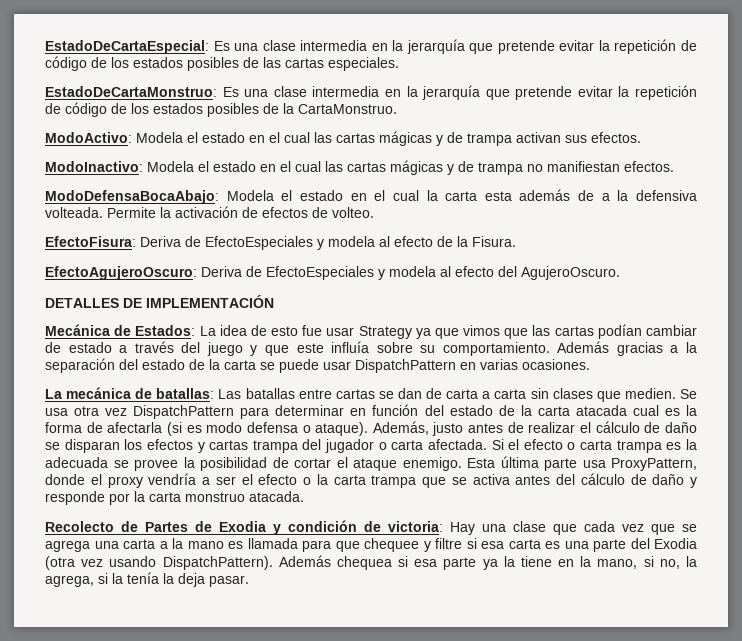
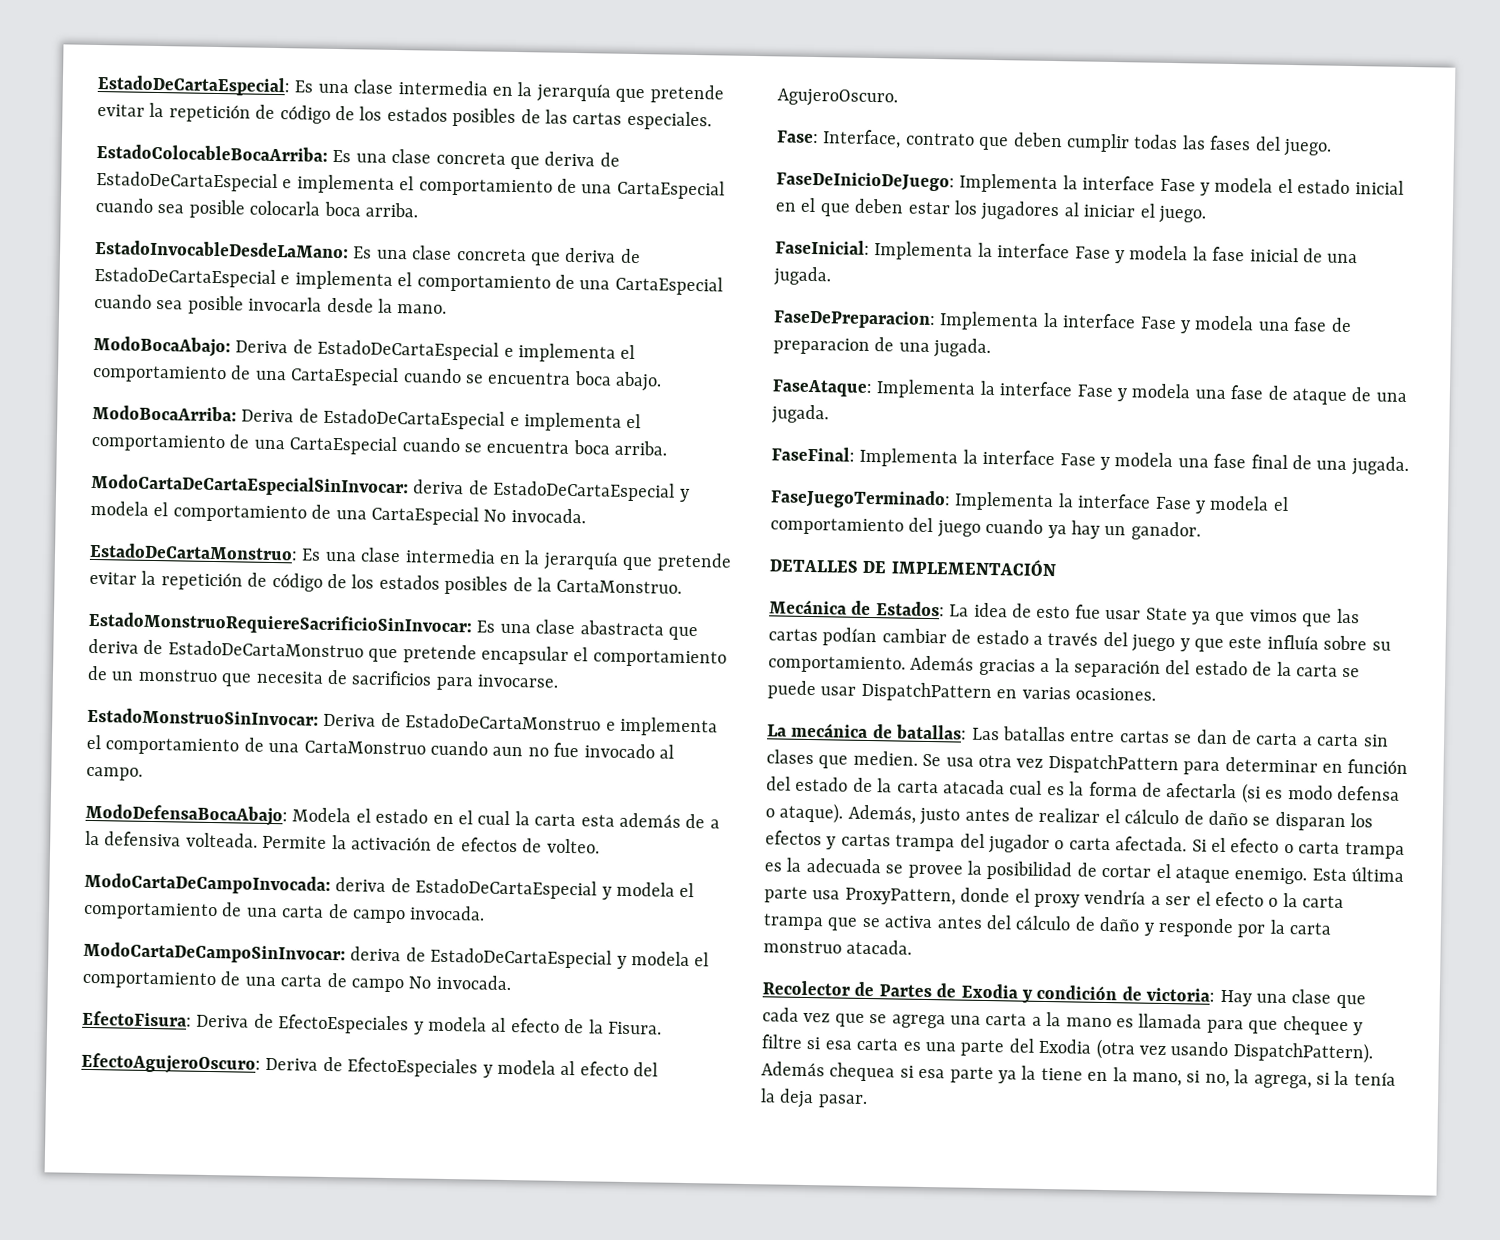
(399, 64) none -> [96,143,620,170] [96,170,725,200] [95,197,418,219] [95,239,641,266] [94,266,723,296] [94,293,448,315] [93,335,636,363] [92,364,663,392] [92,404,642,432] [91,433,668,456] [91,473,690,502] [90,500,586,526] // EstadoColocableBocaArriba: Es una clase concreta que deriva de EstadoDeCartaEspecial e implementa el comportamiento de una CartaEspecial cuando sea posible colocarla boca arriba. // EstadoInvocableDesdeLaMano: Es una clase concreta que deriva de EstadoDeCartaEspecial e implementa el comportamiento de una CartaEspecial cuando sea posible invocarla desde la mano. // ModoBocaAbajo: Deriva de EstadoDeCartaEspecial e implementa el comportamiento de una CartaEspecial cuando se encuentra boca abajo. // ModoBocaArriba: Deriva de EstadoDeCartaEspecial e implementa el comportamiento de una CartaEspecial cuando se encuentra boca arriba. // ModoCartaDeCartaEspecialSinInvocar: deriva de EstadoDeCartaEspecial y modela el comportamiento de una CartaEspecial No invocada.
[45,131,641,146] [45,160,674,175] ModoActivo: Modela el estado en el cual las cartas mágicas y de trampa activan sus efectos. // ModoInactivo: Modela el estado en el cual las cartas mágicas y de trampa no manifiestan efectos. -> [88,611,698,641] [88,638,727,668] [87,665,560,691] [87,707,718,737] [86,734,674,759] [86,766,143,781] EstadoMonstruoRequiereSacrificioSinInvocar: Es una clase abastracta que deriva de EstadoDeCartaMonstruo que pretende encapsular el comportamiento de un monstruo que necesita de sacrificios para invocarse. // EstadoMonstruoSinInvocar: Deriva de EstadoDeCartaMonstruo e implementa el comportamiento de una CartaMonstruo cuando aun no fue invocado al campo.
(374, 212) none -> [84,872,695,900] [83,901,486,924] [83,941,710,969] [82,970,512,993] // ModoCartaDeCampoInvocada: deriva de EstadoDeCartaEspecial y modela el comportamiento de una carta de campo invocada. // ModoCartaDeCampoSinInvocar: deriva de EstadoDeCartaEspecial y modela el comportamiento de una carta de campo No invocada.
(620, 273) none -> [777,129,1332,157] [776,171,1404,196] [775,197,1206,224] [775,239,1359,264] [773,266,831,287] [773,309,1352,334] [773,337,992,359] [772,379,1407,405] [771,404,829,425] [771,446,1409,477] [770,488,1289,514] [770,517,1201,541] // Fase: Interface, contrato que deben cumplir todas las fases del juego. // FaseDeInicioDeJuego: Implementa la interface Fase y modela el estado inicial en el que deben estar los jugadores al iniciar el juego. // FaseInicial: Implementa la interface Fase y modela la fase inicial de una jugada. // FaseDePreparacion: Implementa la interface Fase y modela una fase de preparacion de una jugada. // FaseAtaque: Implementa la interface Fase y modela una fase de ataque de una jugada. // FaseFinal: Implementa la interface Fase y modela una fase final de una jugada. // FaseJuegoTerminado: Implementa la interface Fase y modela el comportamiento del juego cuando ya hay un ganador.
[358,326,412,339] Strategy -> [1145,607,1188,621] State
[45,521,114,532] Recolecto -> [762,980,850,996] Recolector

